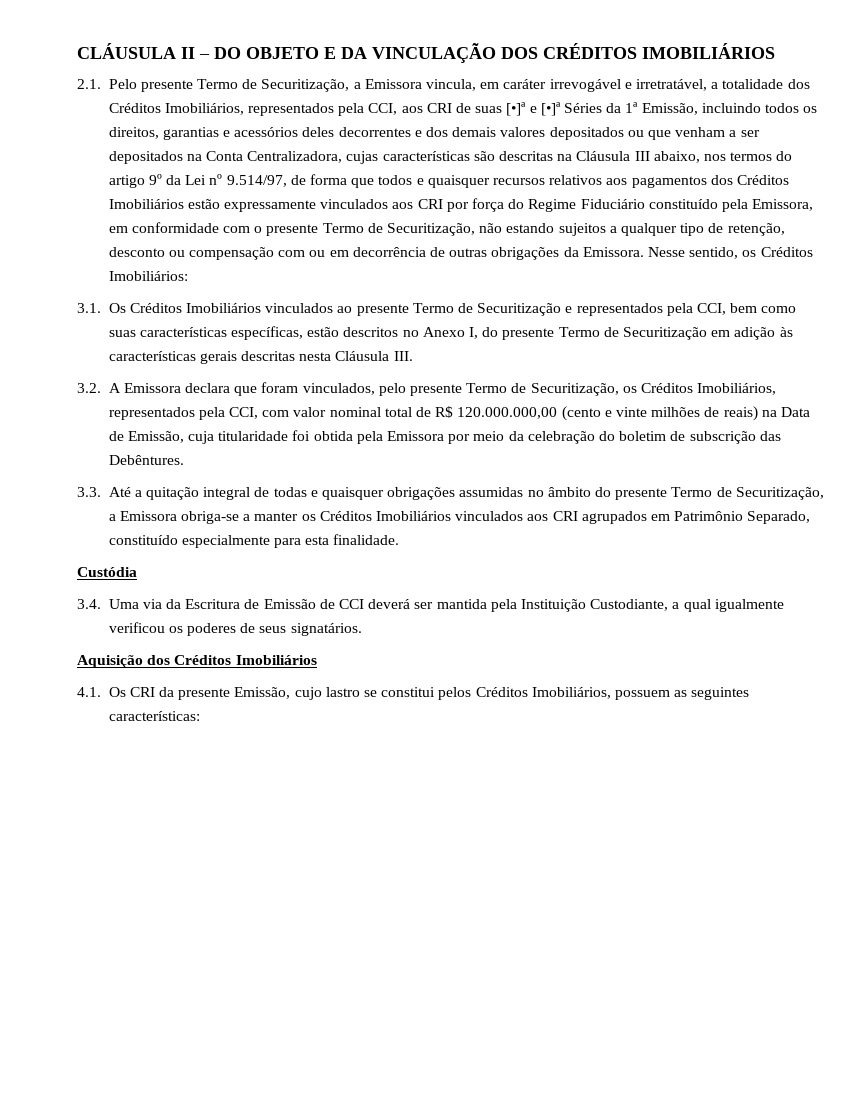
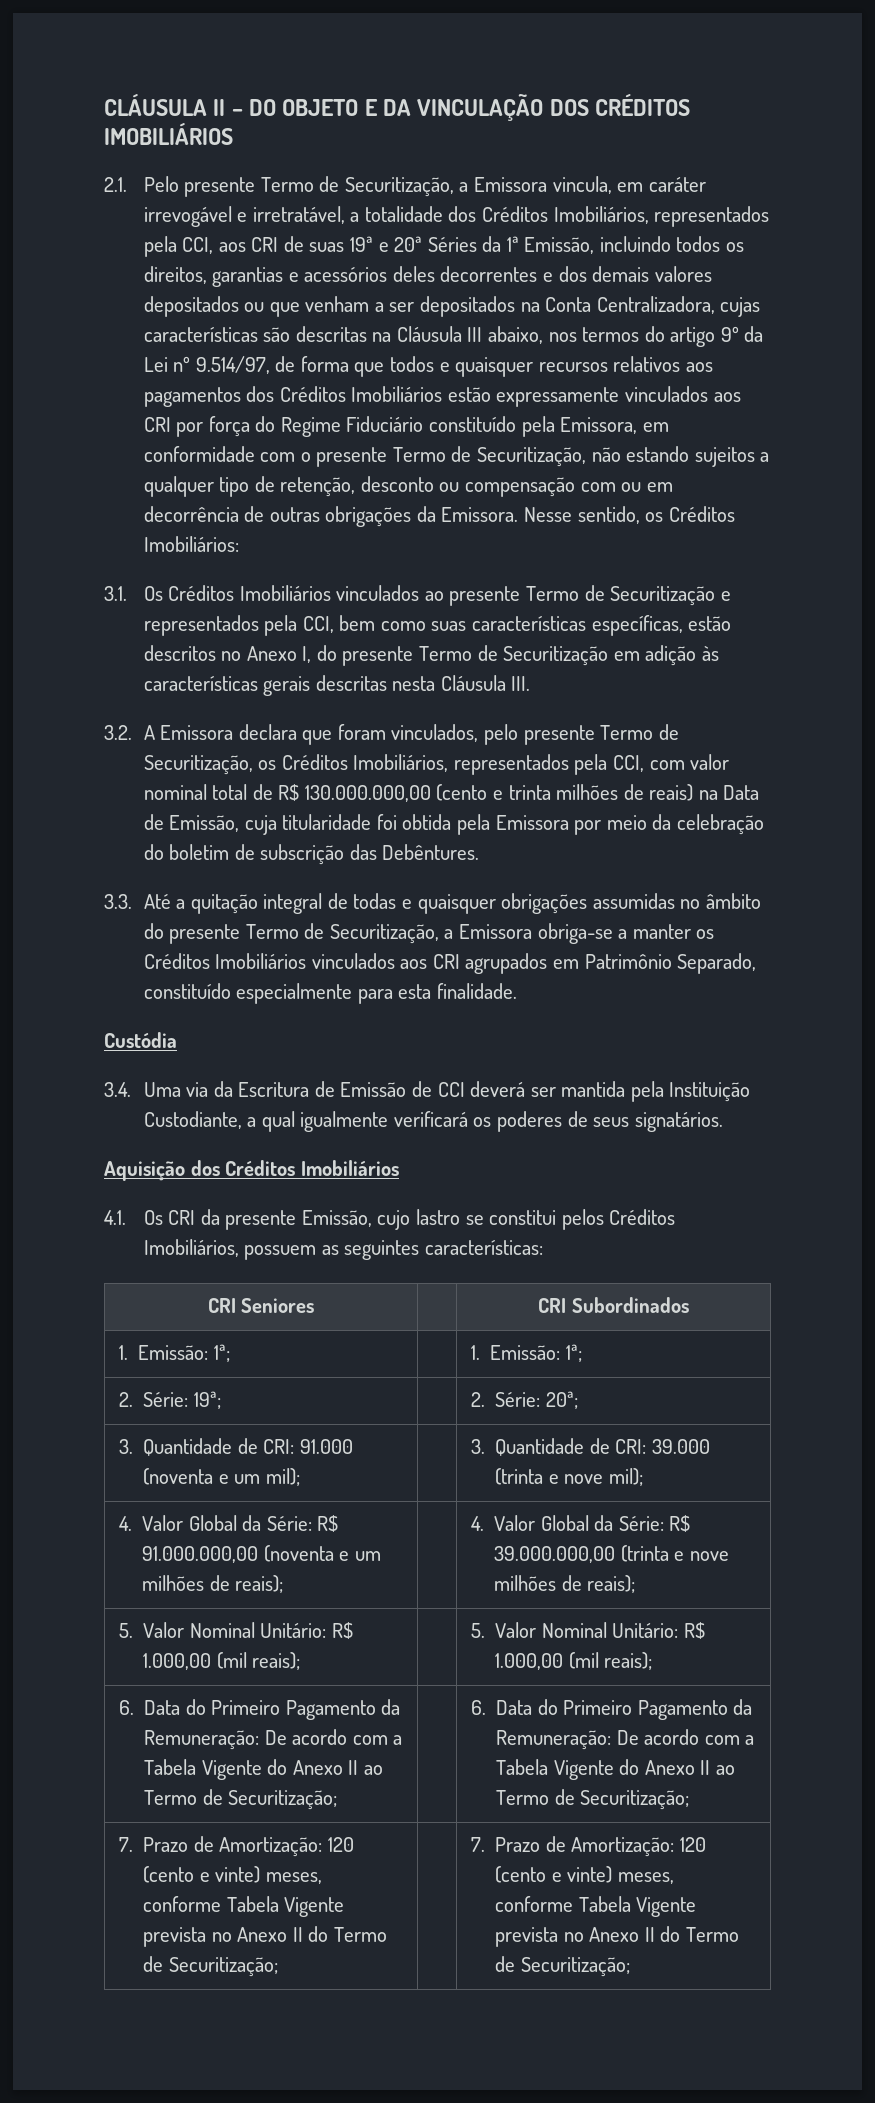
[506,102,561,116] [•]ª e [•]ª -> [350,236,423,252] 19ª e 20ª
[457,406,647,421] 120.000.000,00 (cento e vinte -> [304,784,551,802] 130.000.000,00 (cento e trinta
[108,622,165,633] verificou -> [393,1111,468,1127] verificará
(200, 716) none -> [207,1298,315,1313] [538,1297,689,1313] [118,1344,230,1362] [470,1344,582,1362] [118,1391,221,1409] [470,1391,578,1409] [118,1438,353,1456] [143,1468,300,1486] [470,1438,710,1456] [495,1468,643,1486] [118,1515,339,1532] [142,1545,381,1563] [142,1575,284,1593] [470,1515,691,1532] [494,1545,729,1563] [494,1575,636,1593] [118,1622,353,1639] [143,1652,301,1670] [470,1622,705,1639] [495,1652,653,1670] [118,1699,401,1720] [144,1729,403,1750] [144,1759,383,1780] [144,1789,338,1810] [470,1699,753,1720] [496,1729,755,1750] [496,1759,735,1780] [496,1789,690,1810] [118,1836,354,1857] [143,1866,322,1884] [143,1896,345,1917] [143,1926,387,1947] [143,1956,278,1977] [470,1836,706,1857] [495,1866,674,1884] [495,1896,697,1917] [495,1926,739,1947] [495,1956,630,1977] // CRI Seniores | | CRI Subordinados // 1. Emissão: 1ª; | | 1. Emissão: 1ª; // 2. Série: 19ª; | | 2. Série: 20ª; // 3. Quantidade de CRI: 91.000 (noventa e um mil); | | 3. Quantidade de CRI: 39.000 (trinta e nove mil); // 4. Valor Global da Série: R$ 91.000.000,00 (noventa e um milhões de reais); | | 4. Valor Global da Série: R$ 39.000.000,00 (trinta e nove milhões de reais); // 5. Valor Nominal Unitário: R$ 1.000,00 (mil reais); | | 5. Valor Nominal Unitário: R$ 1.000,00 (mil reais); // 6. Data do Primeiro Pagamento da Remuneração: De acordo com a Tabela Vigente do Anexo II ao Termo de Securitização; | | 6. Data do Primeiro Pagamento da Remuneração: De acordo com a Tabela Vigente do Anexo II ao Termo de Securitização; // 7. Prazo de Amortização: 120 (cento e vinte) meses, conforme Tabela Vigente prevista no Anexo II do Termo de Securitização; | | 7. Prazo de Amortização: 120 (cento e vinte) meses, conforme Tabela Vigente prevista no Anexo II do Termo de Securitização;

